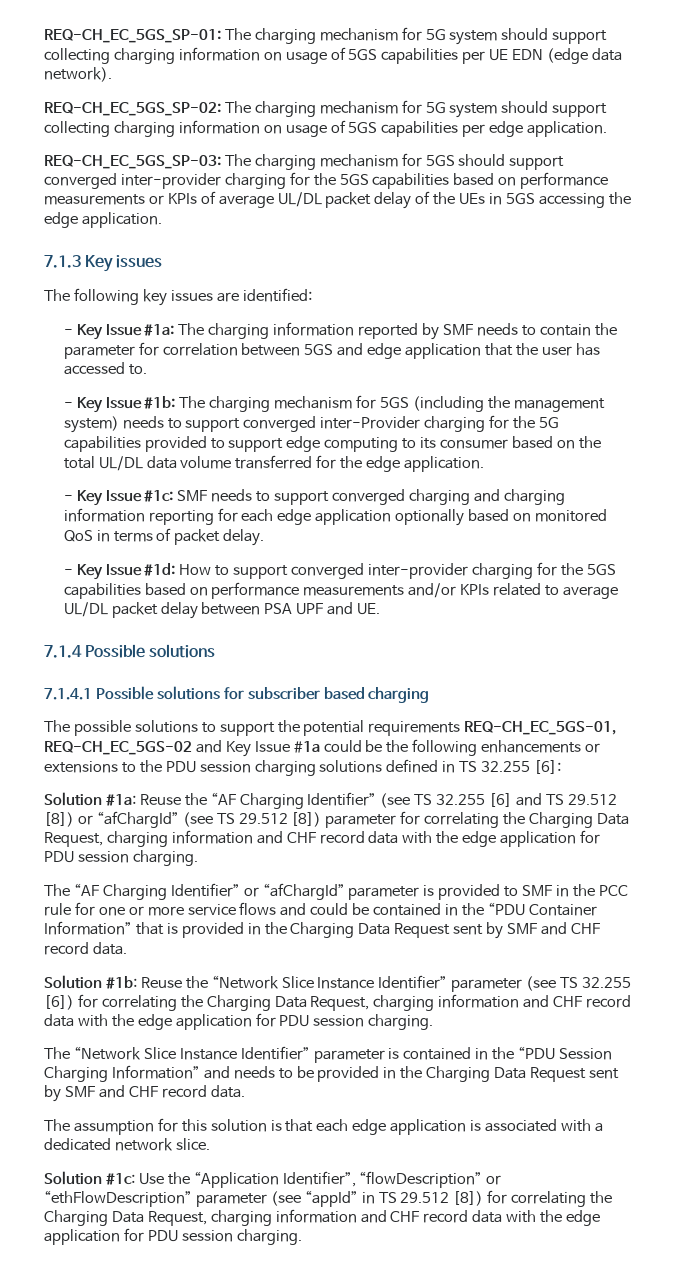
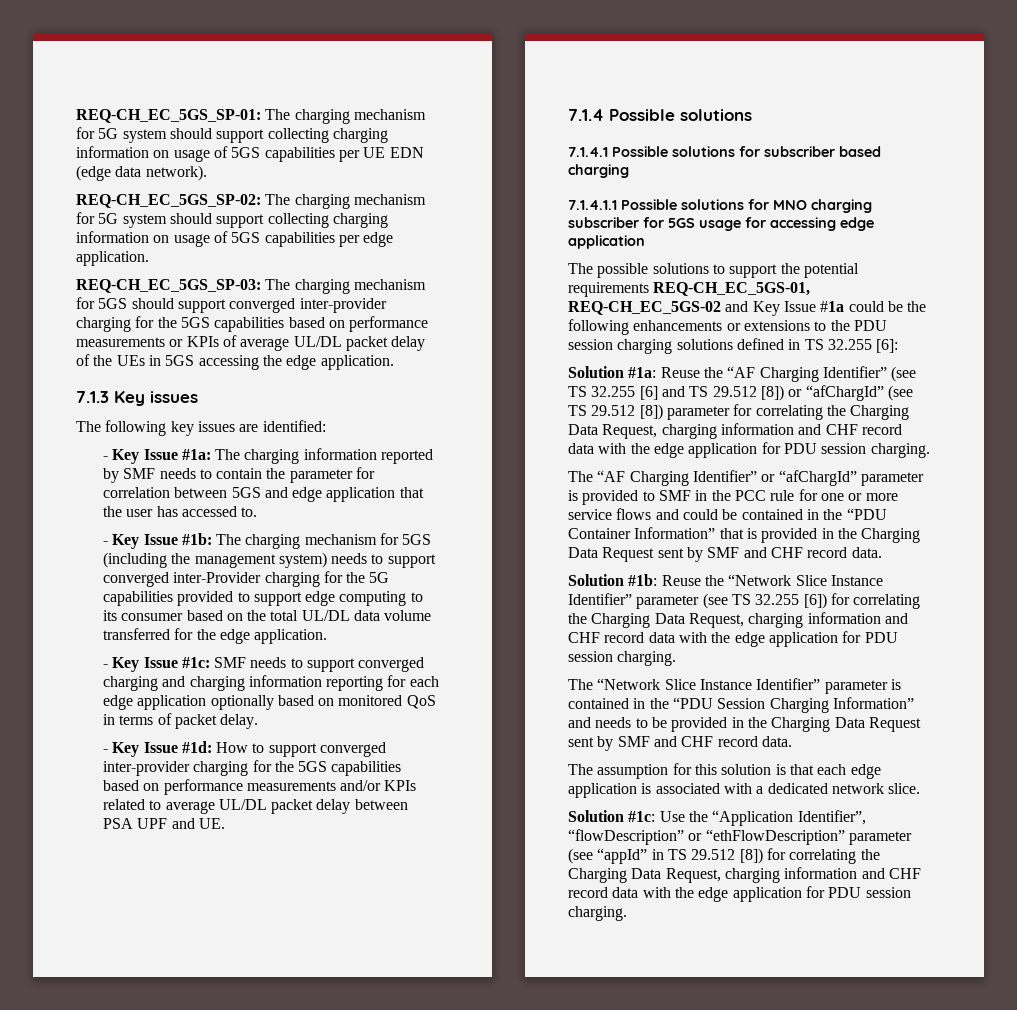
(430, 695) none -> [568,199,872,213] [568,217,874,231] [568,235,645,249] // 7.1.4.1.1 Possible solutions for MNO charging subscriber for 5GS usage for accessing edge application

